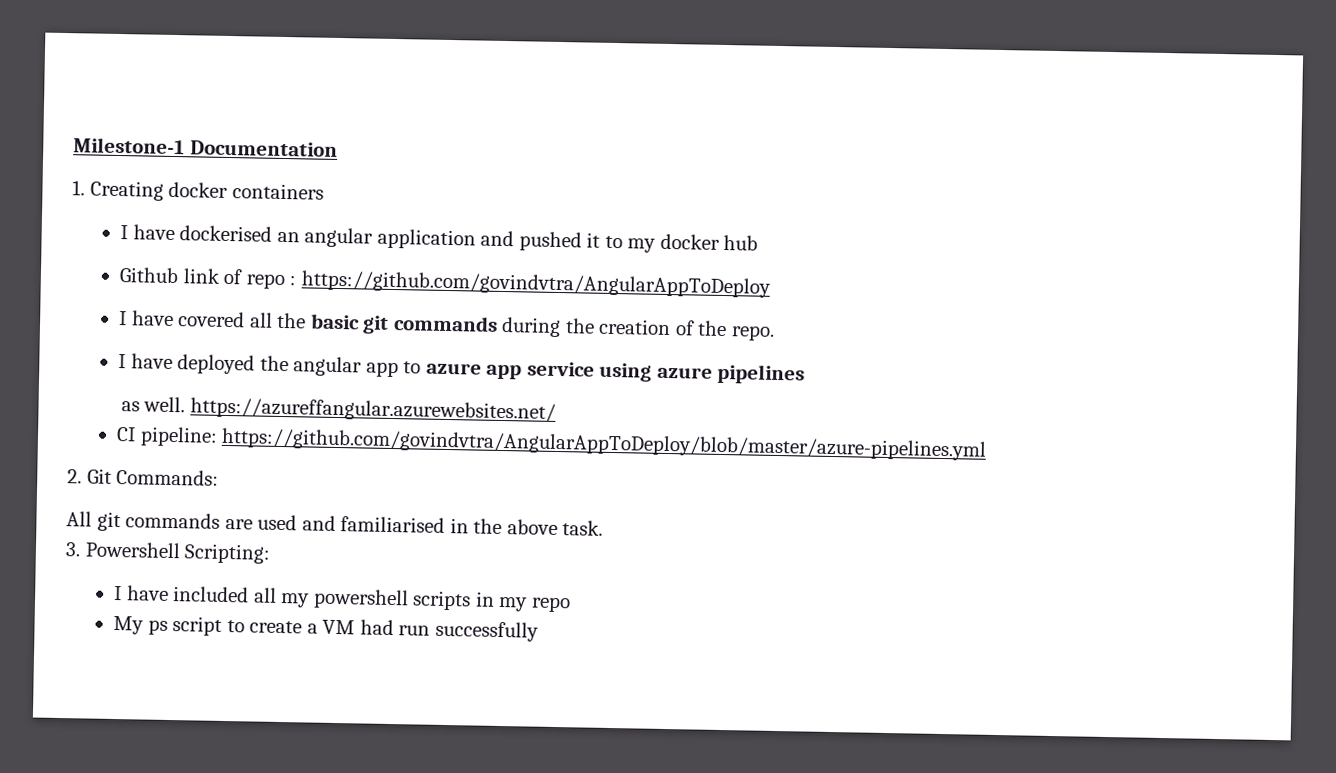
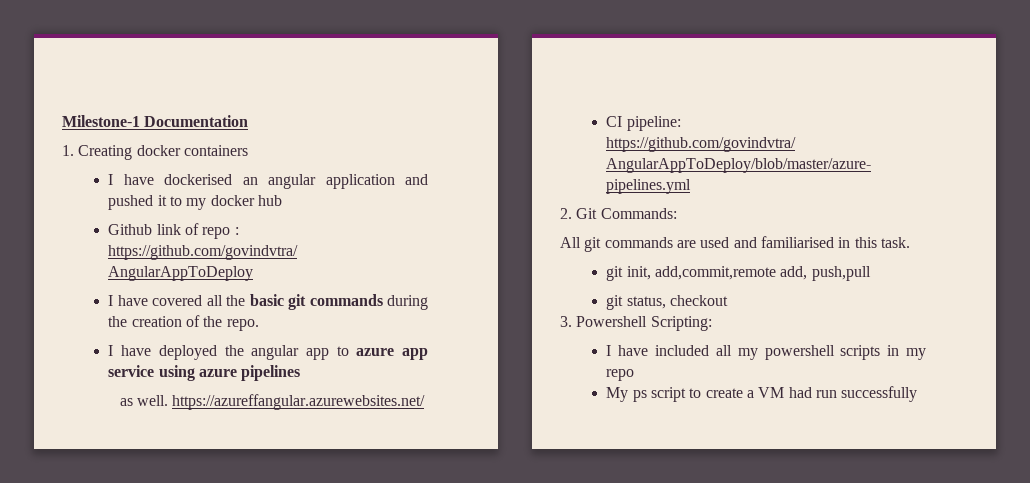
[473,518,558,536] the above -> [854,237,877,248] this
(604, 528) none -> [606,266,871,281] [606,295,729,310] // git init, add,commit,remote add, push,pull // git status, checkout

